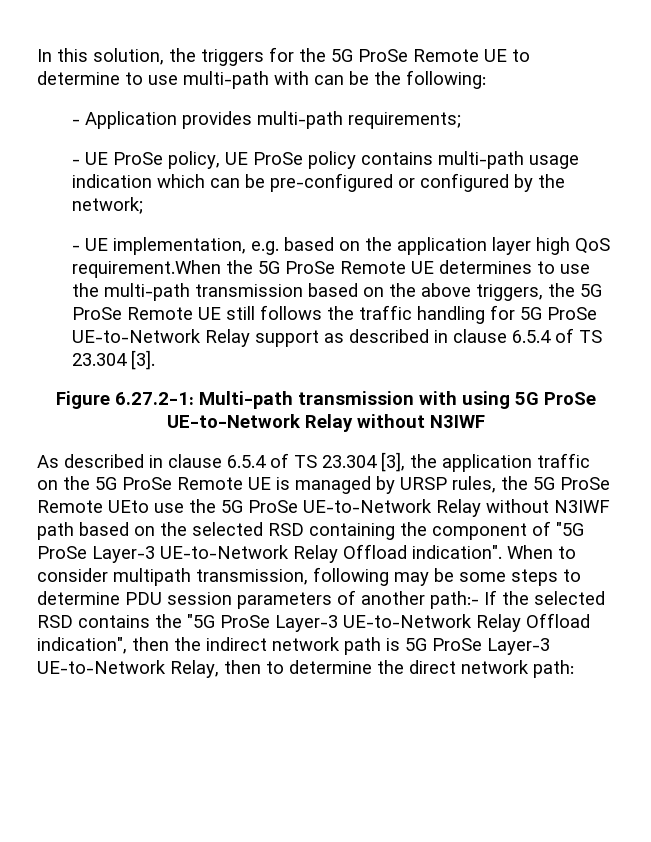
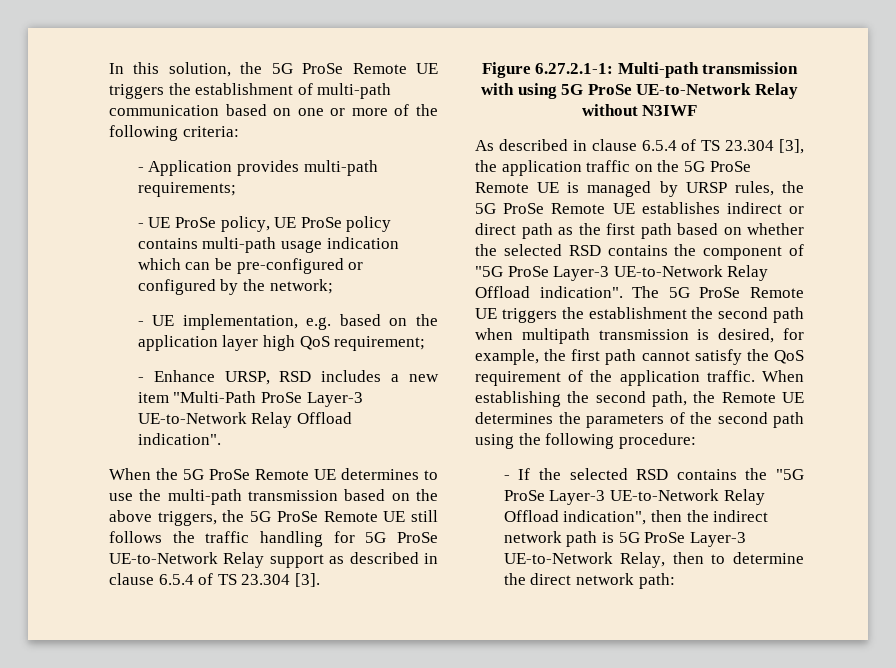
[201,47,530,66] [37,70,486,89] triggers for the 5G ProSe Remote UE to determine to use multi-path with can be the following: -> [271,63,438,74] [109,83,392,99] [109,104,438,116] [109,125,239,141] 5G ProSe Remote UE triggers the establishment of multi-path communication based on one or more of the following criteria:
[71,260,221,278] requirement.When -> [334,336,426,351] [137,370,439,385] [137,391,363,407] [137,412,352,428] [137,433,221,445] [109,468,151,480] requirement; // - Enhance URSP, RSD includes a new item "Multi-Path ProSe Layer-3 UE-to-Network Relay Offload indication". // When
[114,392,194,405] 6.27.2-1: -> [535,63,614,74] 6.27.2.1-1:
[108,499,610,517] UEto use the 5G ProSe UE-to-Network Relay without N3IWF -> [612,202,804,214] [475,223,635,239] UE establishes indirect or direct path as the first
[160,522,395,540] the selected RSD containing -> [747,223,804,235] [475,244,668,256] whether the selected RSD contains
[507,545,576,559] [37,567,581,586] [37,590,479,609] When to consider multipath transmission, following may be some steps to determine PDU session parameters of another path:- -> [632,286,804,298] [475,307,804,323] [475,328,804,344] [475,349,804,365] [475,370,804,386] [475,391,804,407] [475,412,804,428] [475,433,696,449] [503,475,510,480] The 5G ProSe Remote UE triggers the establishment the second path when multipath transmission is desired, for example, the first path cannot satisfy the QoS requirement of the application traffic. When establishing the second path, the Remote UE determines the parameters of the second path using the following procedure: // -

